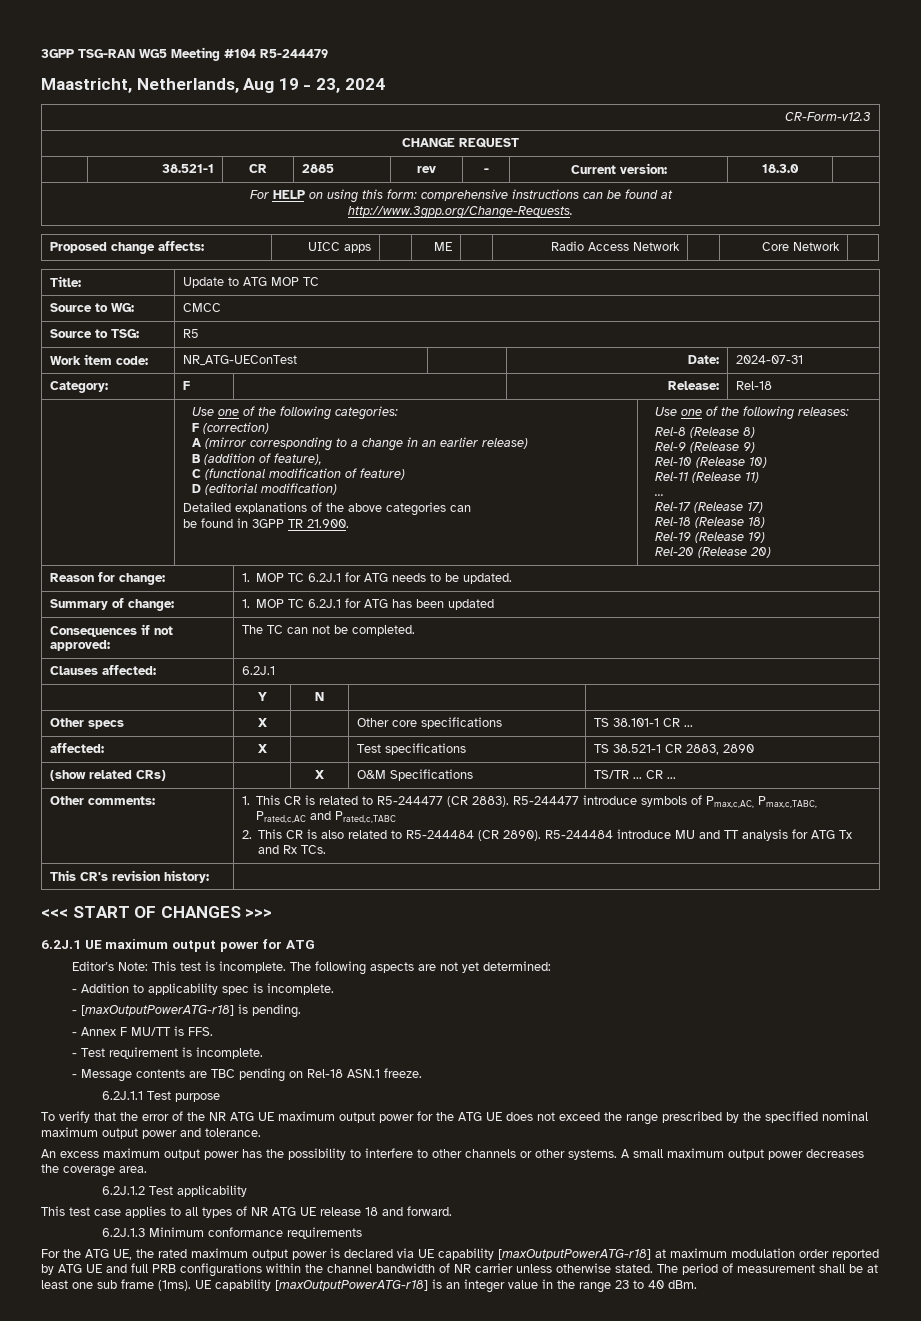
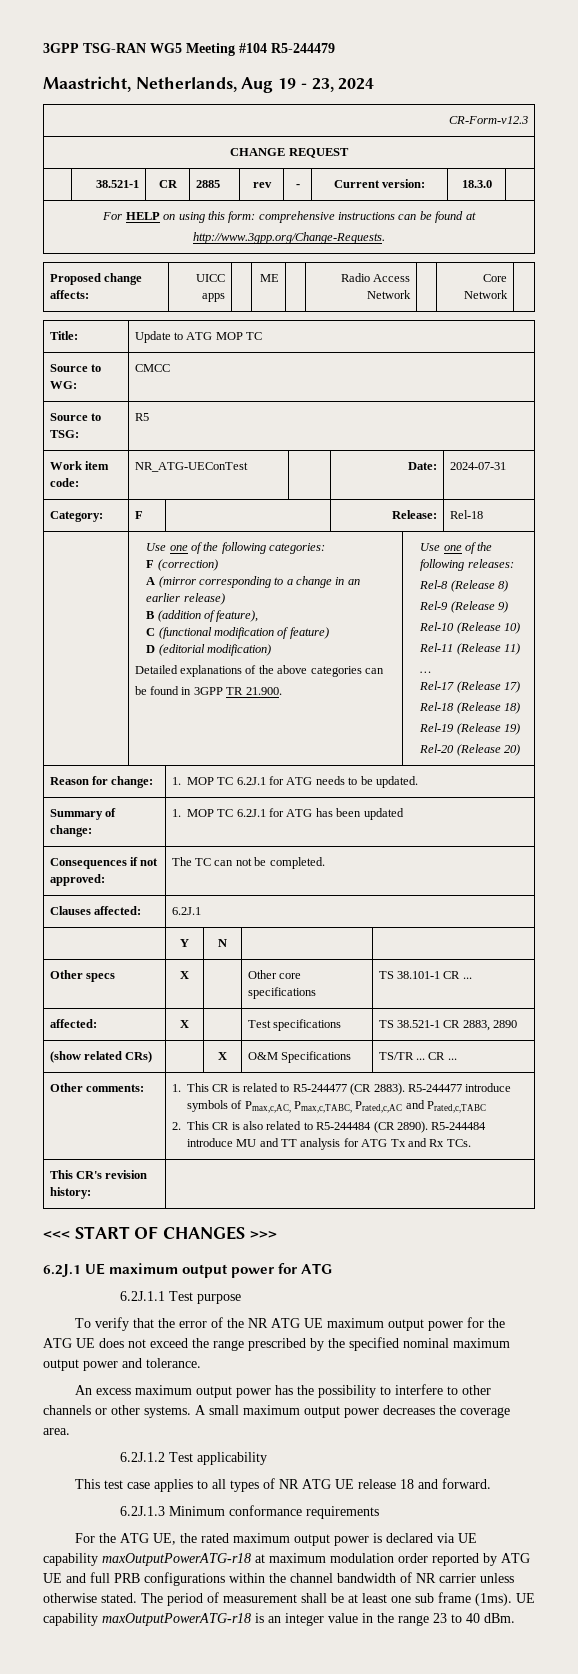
[71,961,551,975] [71,983,334,995] [71,1004,301,1018] [71,1026,213,1036] [71,1047,263,1059] [71,1068,422,1082] // Editor’s Note: This test is incomplete. The following aspects are not yet determined: // - Addition to applicability spec is incomplete. // - [maxOutputPowerATG-r18] is pending. // - Annex F MU/TT is FFS. // - Test requirement is incomplete. // - Message contents are TBC pending on Rel-18 ASN.1 freeze. -> (333, 1268) none
[498,1249,651,1260] [maxOutputPowerATG-r18] -> [102,1553,251,1566] maxOutputPowerATG-r18
[275,1280,428,1291] [maxOutputPowerATG-r18] -> [102,1613,251,1626] maxOutputPowerATG-r18

